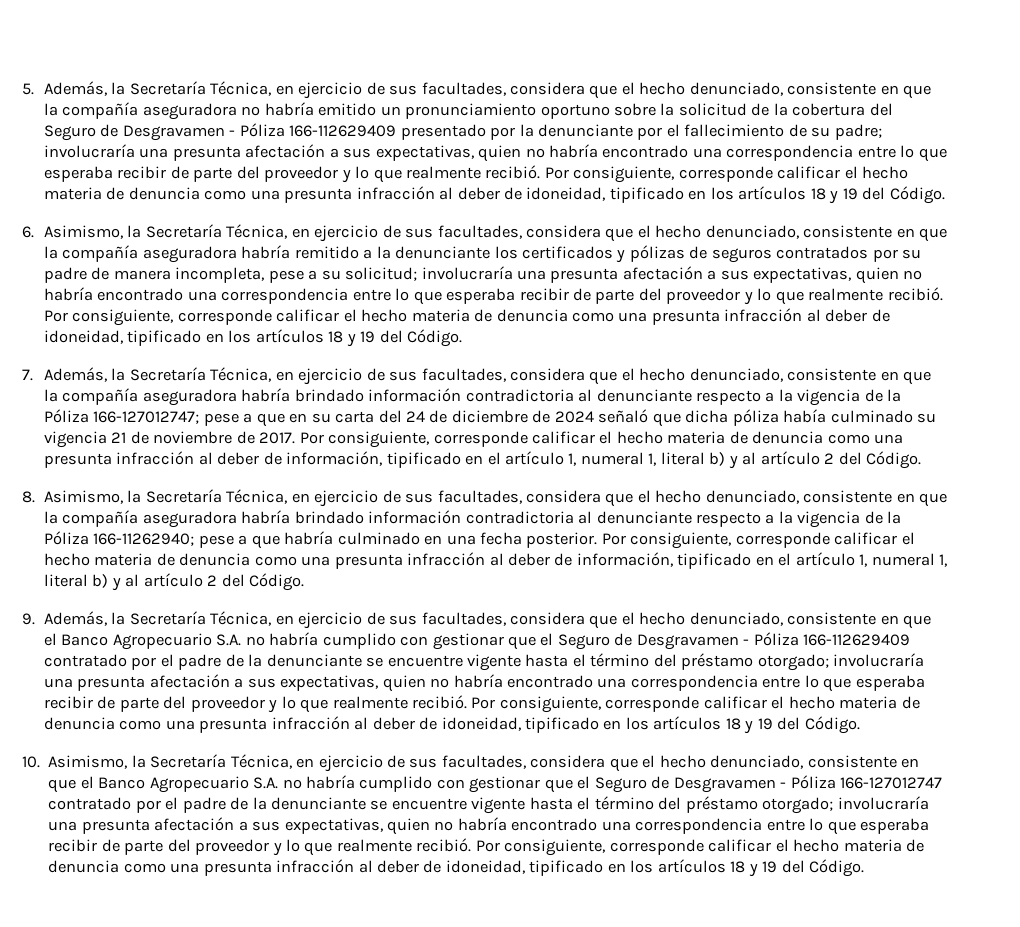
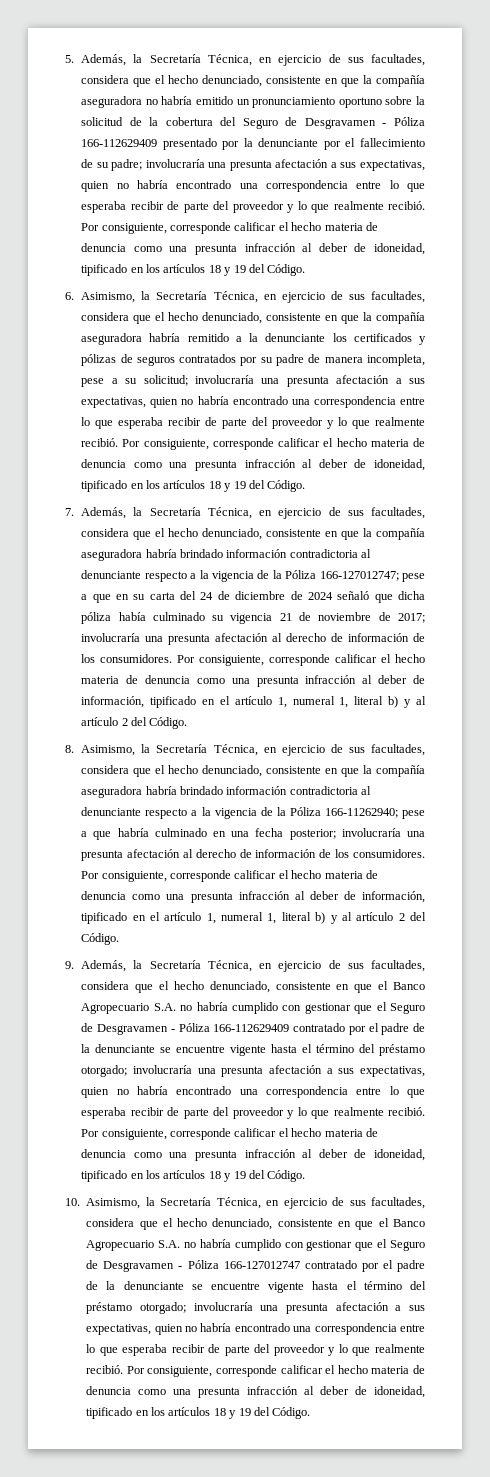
[259,432,296,444] 2017. -> [398,613,426,623] [81,633,426,645] [81,654,173,663] 2017; involucraría una presunta afectación al derecho de información de los consumidores.
[526,532,598,548] posterior. -> [289,828,425,840] [81,849,426,861] posterior; involucraría una presunta afectación al derecho de información de los consumidores.

